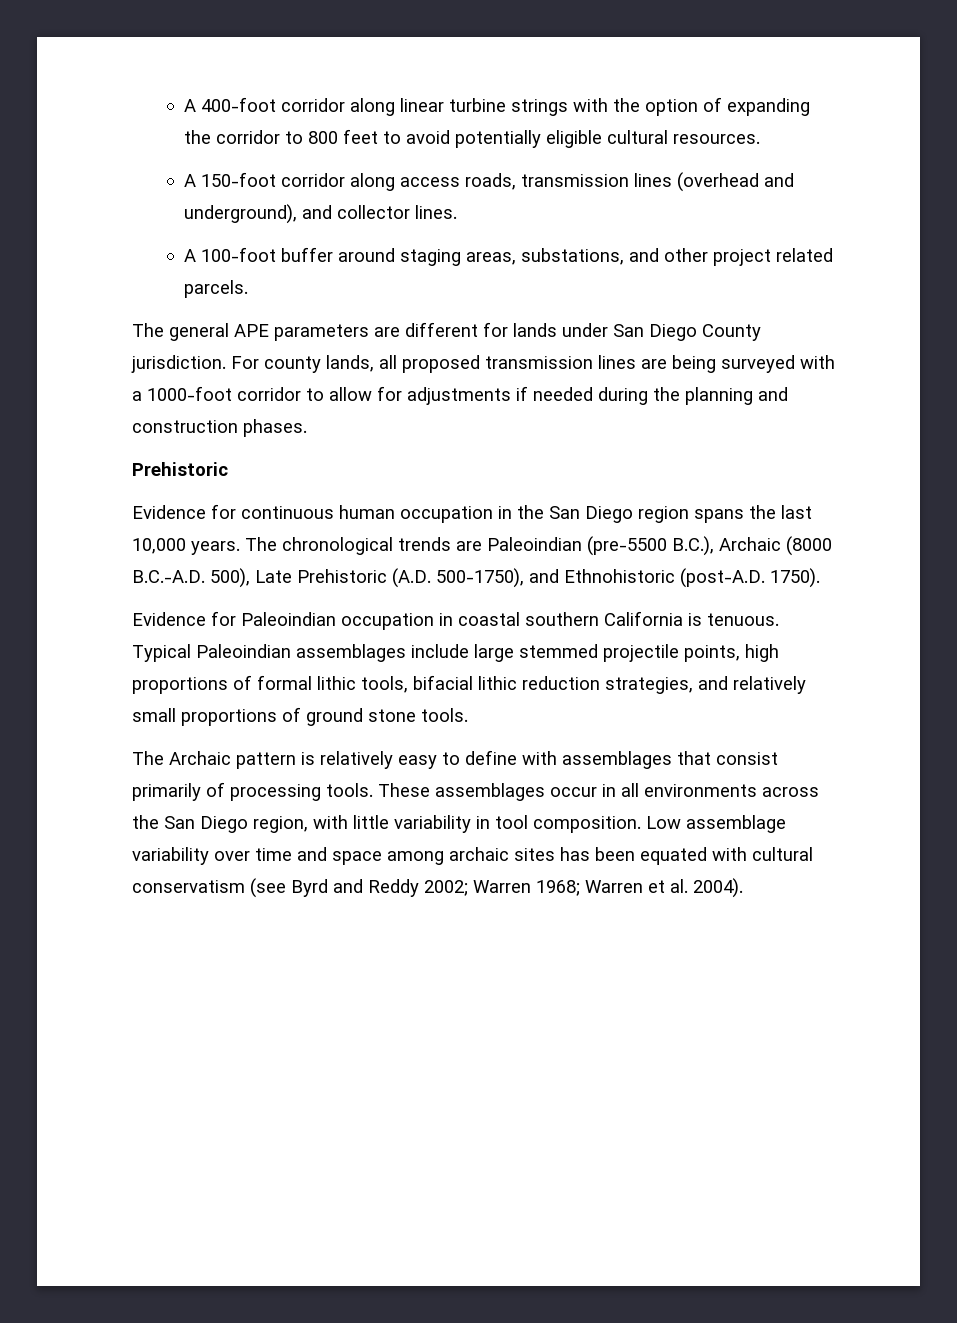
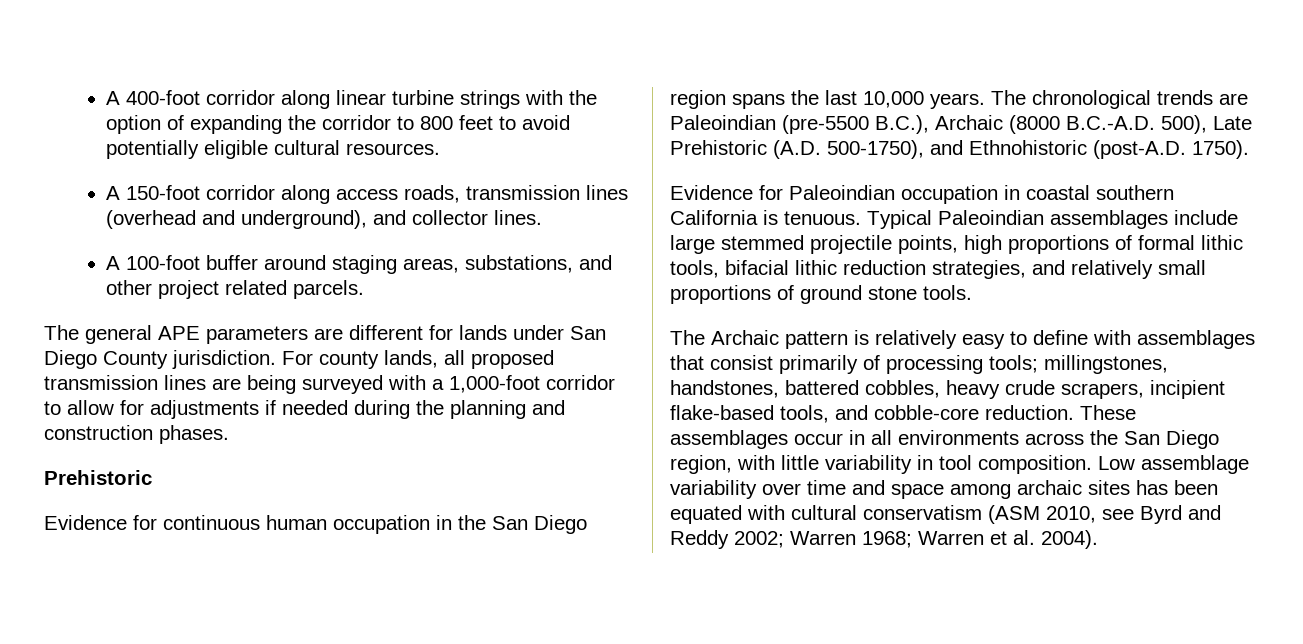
[147,386,232,401] 1000-foot -> [449,375,540,393] 1,000-foot
[326,783,373,797] tools. -> [989,355,1168,374] [670,380,1225,399] [670,405,1074,423] tools; millingstones, handstones, battered cobbles, heavy crude scrapers, incipient flake-based tools, and cobble-core reduction.
[250,878,286,898] (see -> [988,505,1134,524] (ASM 2010, see

